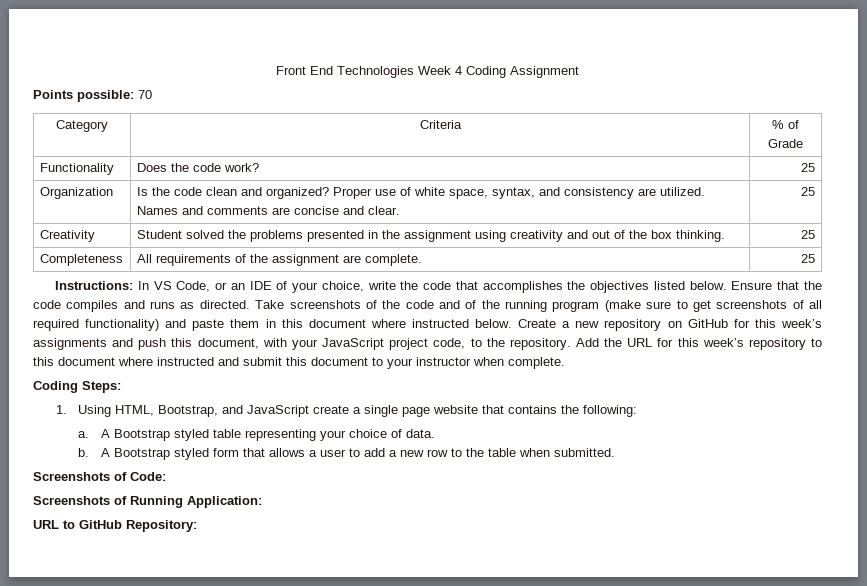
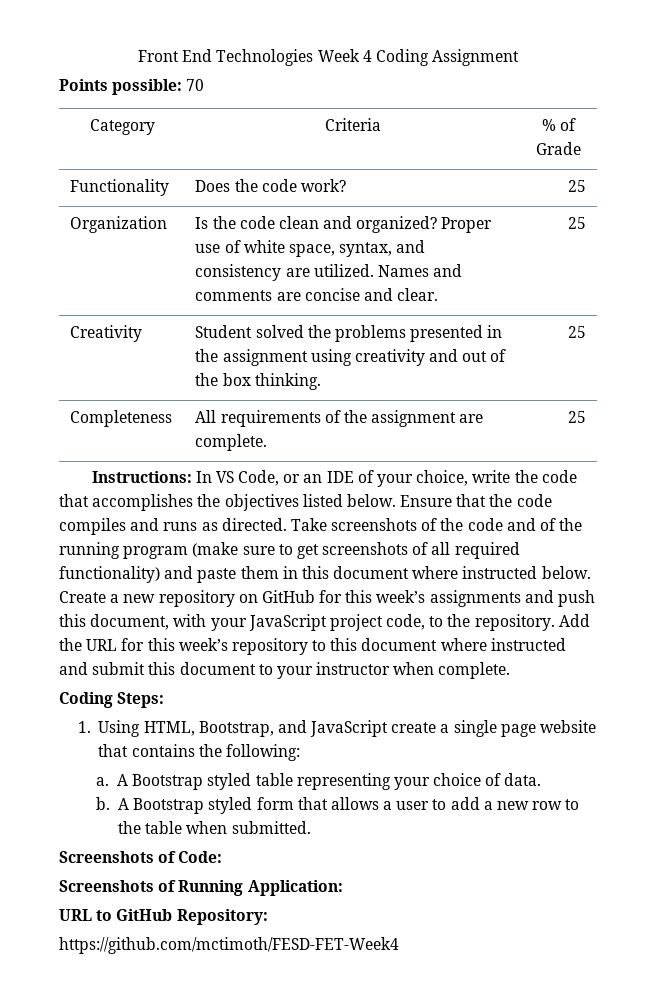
(197, 526) none -> [59,937,399,954] // https://github.com/mctimoth/FESD-FET-Week4

